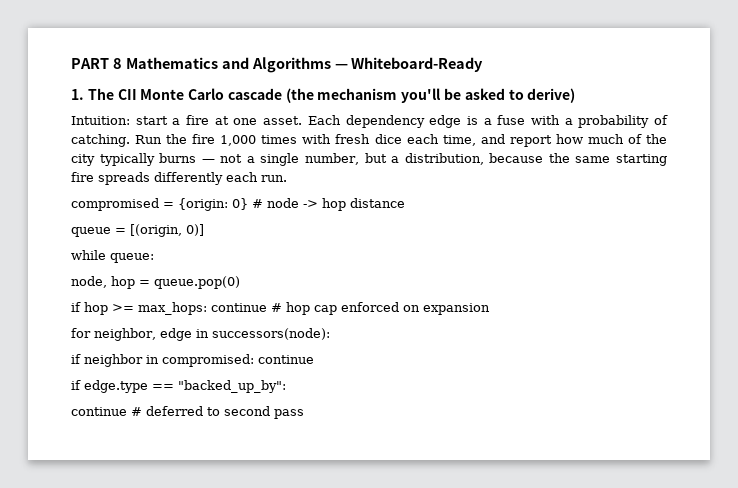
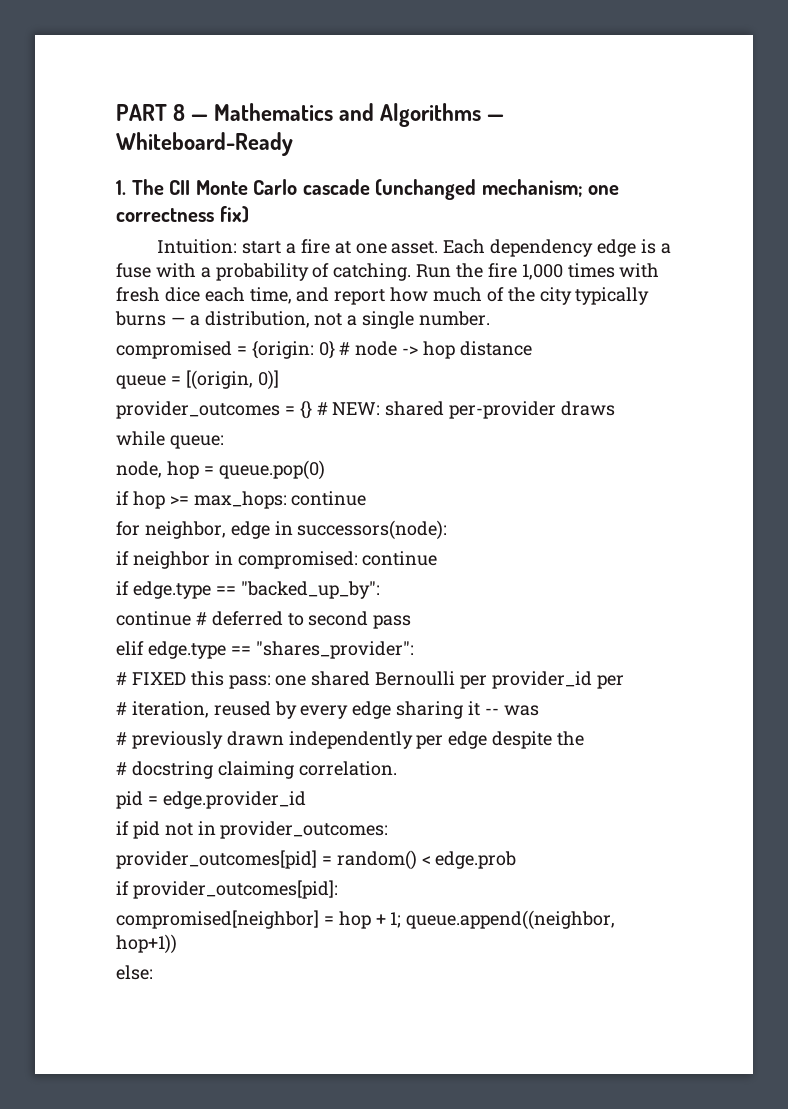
(122, 63) none -> [191,114,209,121] —
[285,88,576,103] (the mechanism you'll be asked to derive) -> [375,179,620,200] [116,206,249,223] (unchanged mechanism; one correctness fix)
(215, 161) none -> [189,311,310,328] a distribution,
[305,153,668,166] [71,172,287,185] number, but a distribution, because the same starting fire spreads differently each run. -> [419,311,491,326] number.
(204, 230) none -> [116,400,616,419] // provider_outcomes = {} # NEW: shared per-provider draws
[271,302,490,315] # hop cap enforced on expansion -> (367, 498) none
(304, 414) none -> [116,641,414,659] [116,671,624,689] [116,701,539,719] [116,731,585,749] [116,761,397,779] [116,791,306,809] [116,821,389,839] [116,850,517,870] [116,880,338,899] [116,910,616,930] [116,934,177,954] [116,965,153,980] // elif edge.type == "shares_provider": // # FIXED this pass: one shared Bernoulli per provider_id per // # iteration, reused by every edge sharing it -- was // # previously drawn independently per edge despite the // # docstring claiming correlation. // pid = edge.provider_id // if pid not in provider_outcomes: // provider_outcomes[pid] = random() < edge.prob // if provider_outcomes[pid]: // compromised[neighbor] = hop + 1; queue.append((neighbor, hop+1)) // else:

